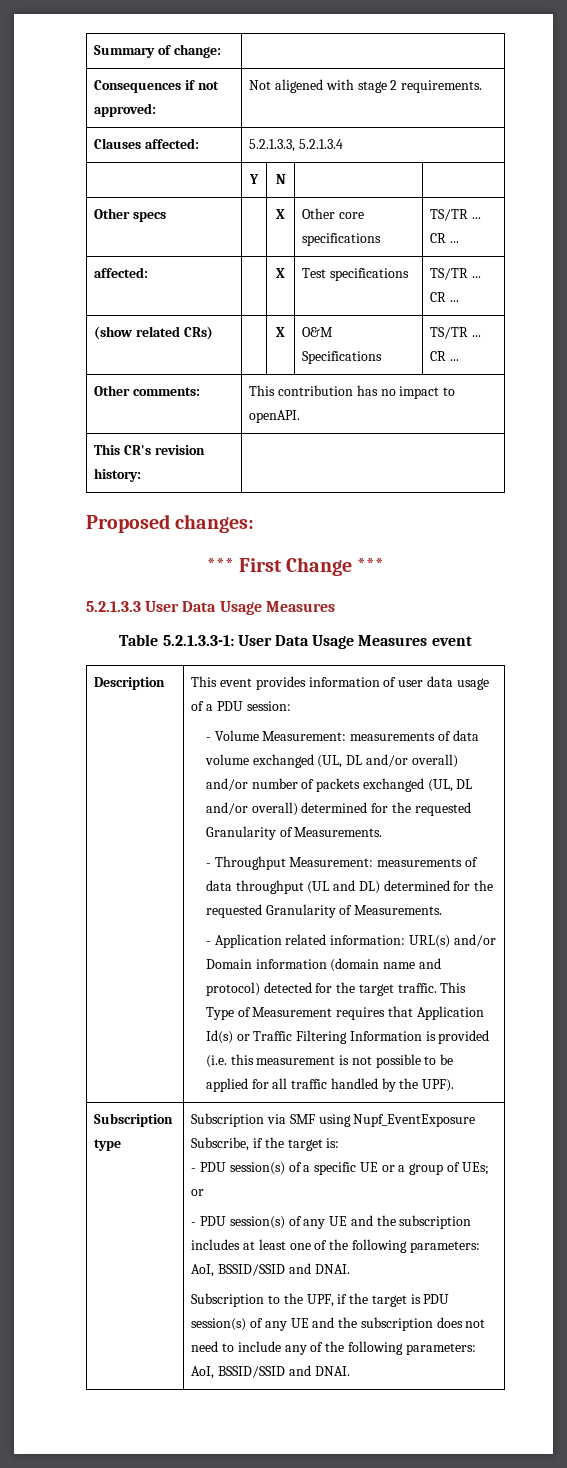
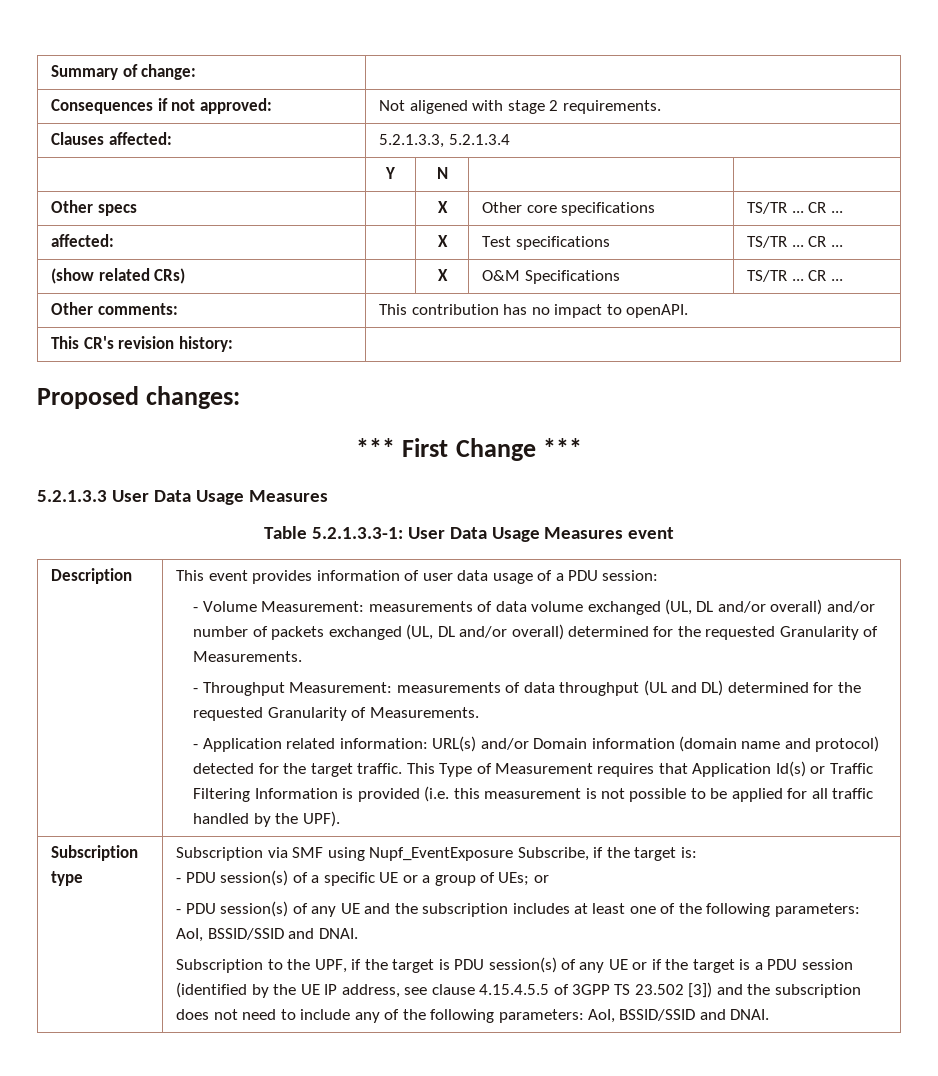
(309, 1323) none -> [632,959,853,973] [176,982,713,998] or if the target is a PDU session (identified by the UE IP address, see clause 4.15.4.5.5 of 3GPP TS 23.502 [3])

